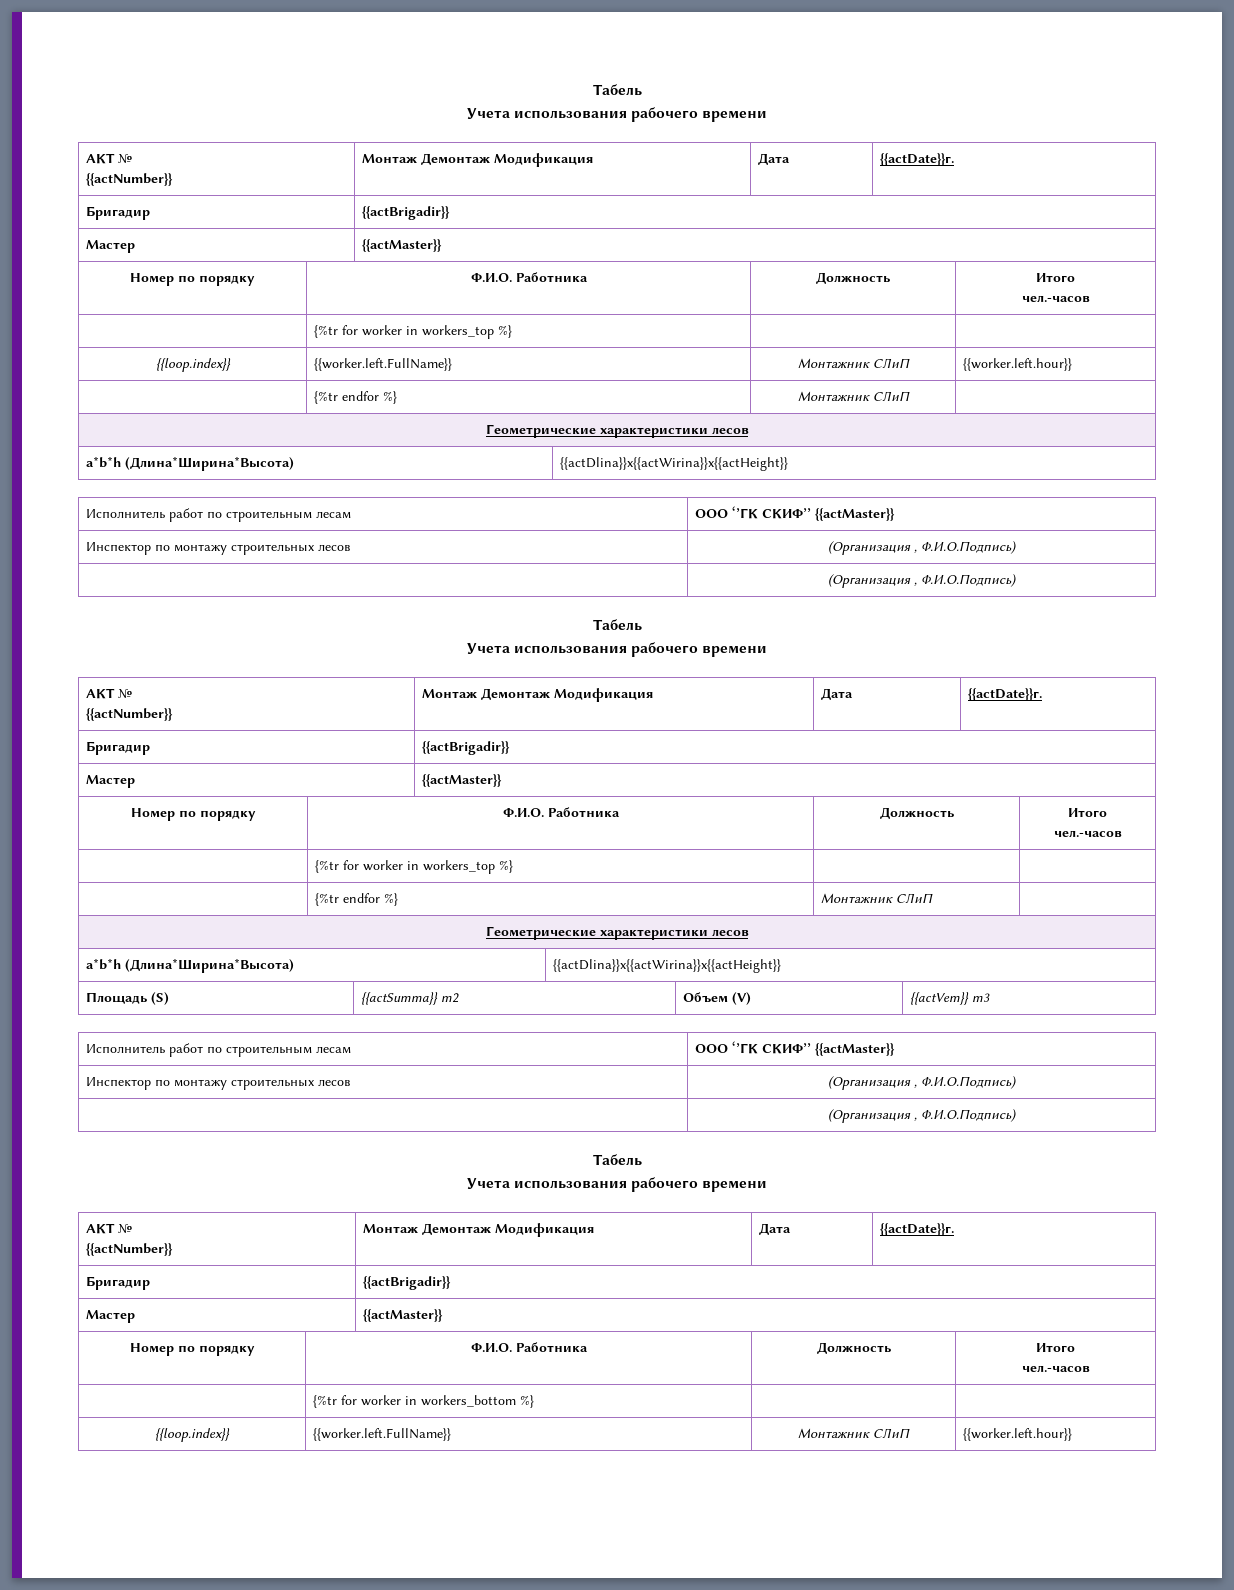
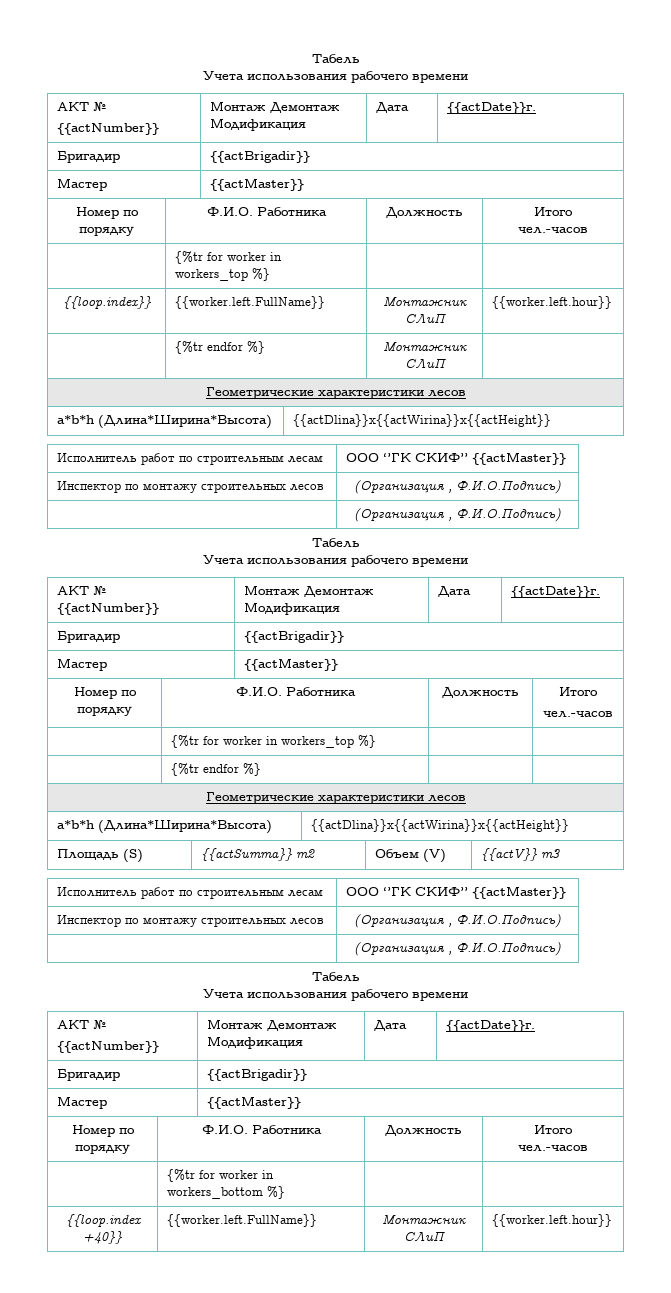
[820,893,933,903] Монтажник СЛиП -> (261, 769) none
[909,992,969,1005] {{actVem}} -> [480,848,537,861] {{actV}}
[155,1428,230,1442] {{loop.index}} -> [65,1214,142,1227] [83,1231,122,1244] {{loop.index +40}}

